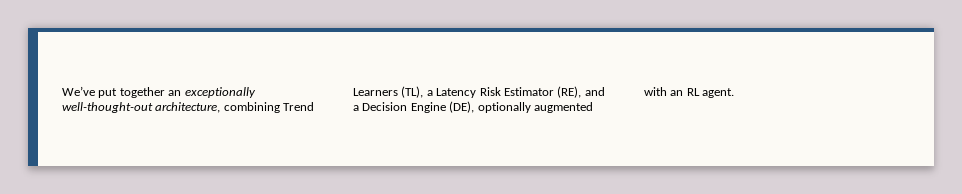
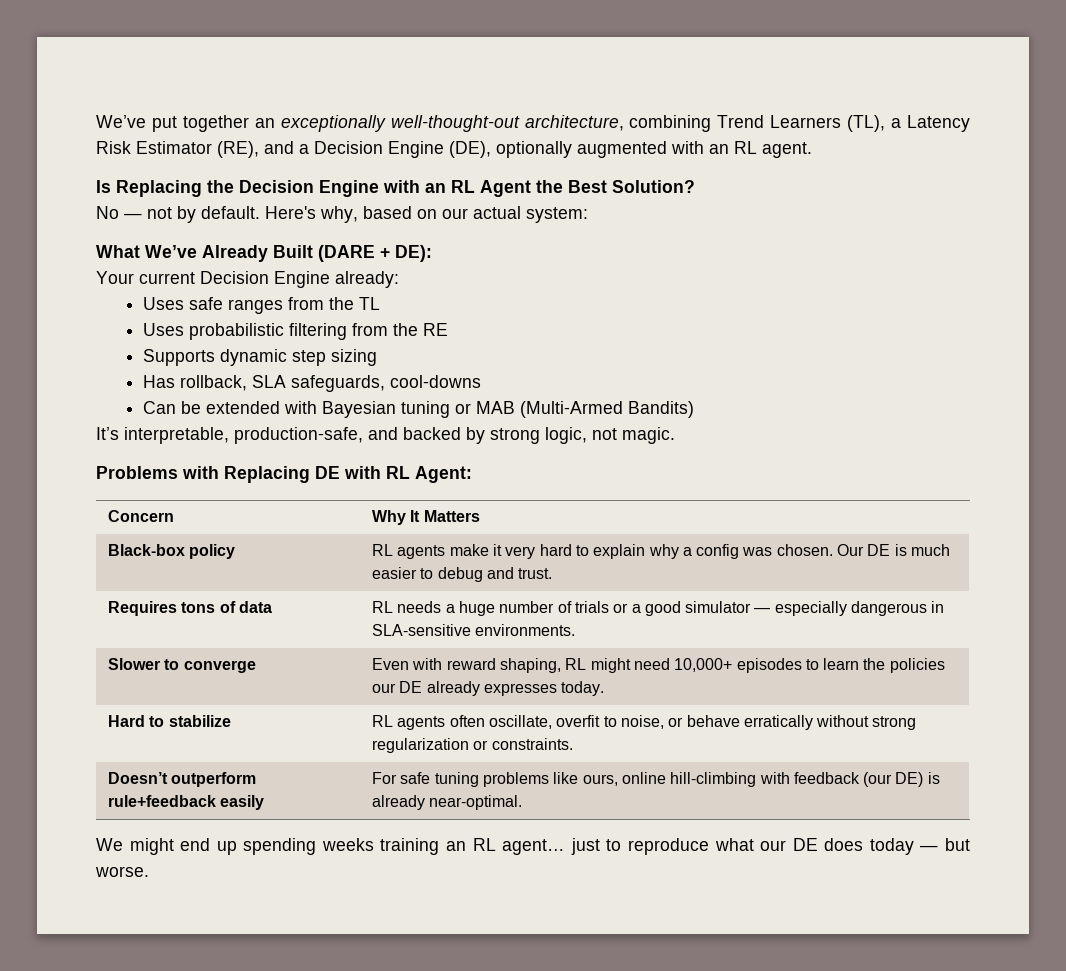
(735, 93) none -> [96,180,695,197] [96,206,588,223] [96,245,432,262] [96,271,399,288] [142,297,380,314] [142,323,448,340] [142,349,377,366] [142,375,481,392] [142,401,694,418] [96,427,675,444] [96,466,472,483] [107,510,174,522] [371,510,480,525] [107,544,236,559] [371,544,951,559] [371,567,553,582] [107,601,272,616] [371,601,945,616] [371,624,576,636] [107,658,256,673] [371,658,945,673] [371,681,605,696] [107,715,231,727] [371,715,917,730] [371,738,573,753] [107,772,257,787] [107,795,265,810] [371,772,940,787] [371,795,523,810] [96,838,970,855] [95,866,149,877] // Is Replacing the Decision Engine with an RL Agent the Best Solution? // No — not by default. Here's why, based on our actual system: // What We’ve Already Built (DARE + DE): // Your current Decision Engine already: // Uses safe ranges from the TL // Uses probabilistic filtering from the RE // Supports dynamic step sizing // Has rollback, SLA safeguards, cool-downs // Can be extended with Bayesian tuning or MAB (Multi-Armed Bandits) // It’s interpretable, production-safe, and backed by strong logic, not magic. // Problems with Replacing DE with RL Agent: // Concern | Why It Matters // Black-box policy | RL agents make it very hard to explain why a config was chosen. Our DE is much easier to debug and trust. // Requires tons of data | RL needs a huge number of trials or a good simulator — especially dangerous in SLA-sensitive environments. // Slower to converge | Even with reward shaping, RL might need 10,000+ episodes to learn the policies our DE already expresses today. // Hard to stabilize | RL agents often oscillate, overfit to noise, or behave erratically without strong regularization or constraints. // Doesn’t outperform rule+feedback easily | For safe tuning problems like ours, online hill-climbing with feedback (our DE) is already near-optimal. // We might end up spending weeks training an RL agent… just to reproduce what our DE does today — but worse.

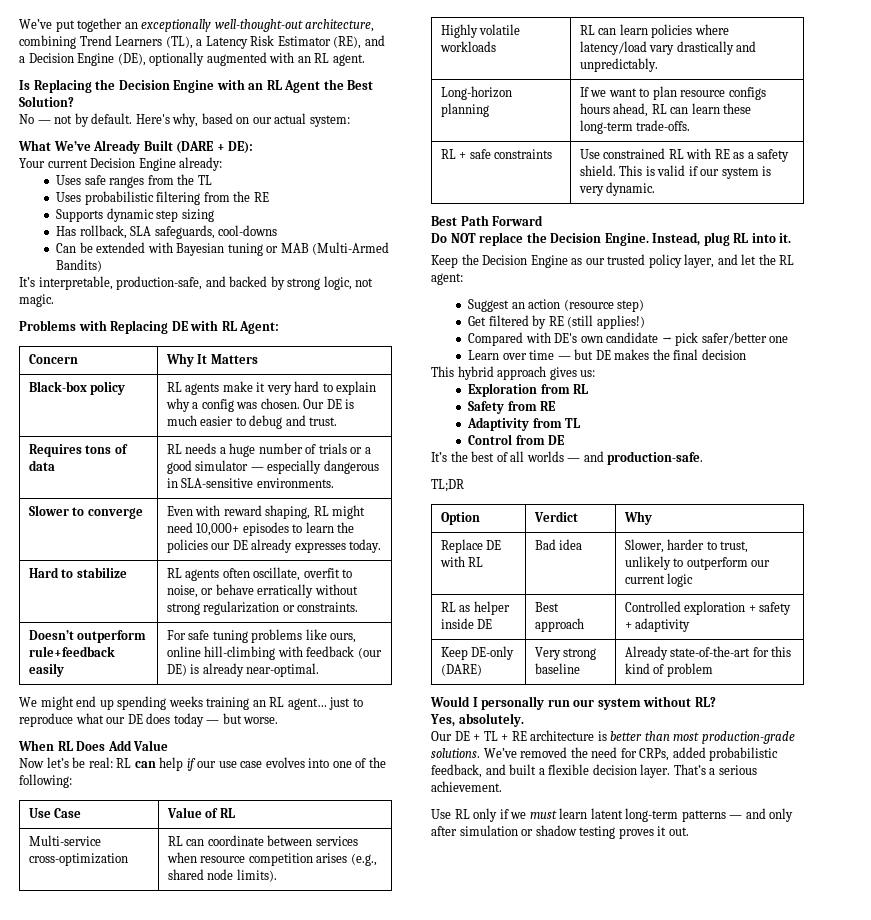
(149, 871) none -> [18,740,169,751] [19,757,386,771] [19,774,72,788] [28,808,82,818] [166,807,235,818] [28,835,101,846] [28,853,128,866] [167,835,358,846] [166,852,377,866] [167,869,277,882] [440,24,521,38] [439,41,496,52] [579,24,729,38] [579,41,757,55] [579,58,658,72] [440,86,512,100] [440,103,489,117] [579,86,766,100] [579,103,752,117] [579,120,691,134] [440,149,553,159] [579,148,790,162] [579,165,772,179] [578,182,656,196] [431,215,544,226] [431,232,792,246] [431,254,795,268] [431,273,463,285] [468,299,645,312] [468,315,645,329] [468,332,789,346] [468,349,746,360] [431,366,596,380] [468,383,589,397] [468,401,556,414] [467,417,581,431] [468,434,565,445] [431,451,704,465] [431,479,464,492] [440,512,480,525] [533,511,578,522] [623,511,652,525] [440,539,502,553] [439,556,484,567] [534,539,583,550] [624,539,749,553] [624,556,771,570] [624,573,694,587] [440,601,510,615] [440,618,493,629] [534,602,559,612] [534,618,584,632] [624,601,792,615] [624,618,691,632] [440,646,515,660] [440,664,482,676] [534,647,597,660] [534,663,580,674] [624,646,792,660] [624,663,713,677] [430,696,716,710] [430,713,524,727] [431,730,795,744] [431,747,779,761] [431,764,757,778] [431,781,502,792] [431,808,794,822] [431,825,689,839] // When RL Does Add Value // Now let’s be real: RL can help if our use case evolves into one of the following: // Use Case | Value of RL // Multi-service cross-optimization | RL can coordinate between services when resource competition arises (e.g., shared node limits). // Highly volatile workloads | RL can learn policies where latency/load vary drastically and unpredictably. // Long-horizon planning | If we want to plan resource configs hours ahead, RL can learn these long-term trade-offs. // RL + safe constraints | Use constrained RL with RE as a safety shield. This is valid if our system is very dynamic. // Best Path Forward // Do NOT replace the Decision Engine. Instead, plug RL into it. // Keep the Decision Engine as our trusted policy layer, and let the RL agent: // Suggest an action (resource step) // Get filtered by RE (still applies!) // Compared with DE's own candidate → pick safer/better one // Learn over time — but DE makes the final decision // This hybrid approach gives us: // Exploration from RL // Safety from RE // Adaptivity from TL // Control from DE // It’s the best of all worlds — and production-safe. // TL;DR // Option | Verdict | Why // Replace DE with RL | Bad idea | Slower, harder to trust, unlikely to outperform our current logic // RL as helper inside DE | Best approach | Controlled exploration + safety + adaptivity // Keep DE-only (DARE) | Very strong baseline | Already state-of-the-art for this kind of problem // Would I personally run our system without RL? // Yes, absolutely. // Our DE + TL + RE architecture is better than most production-grade solutions. We’ve removed the need for CRPs, added probabilistic feedback, and built a flexible decision layer. That’s a serious achievement. // Use RL only if we must learn latent long-term patterns — and only after simulation or shadow testing proves it out.

